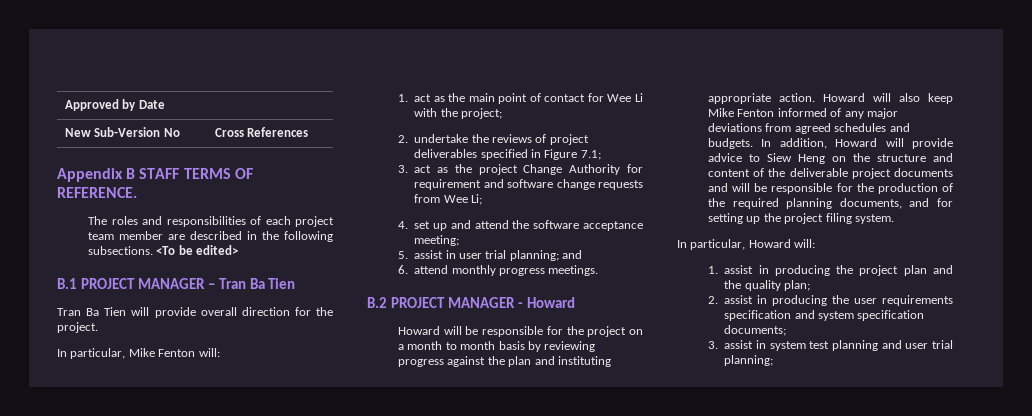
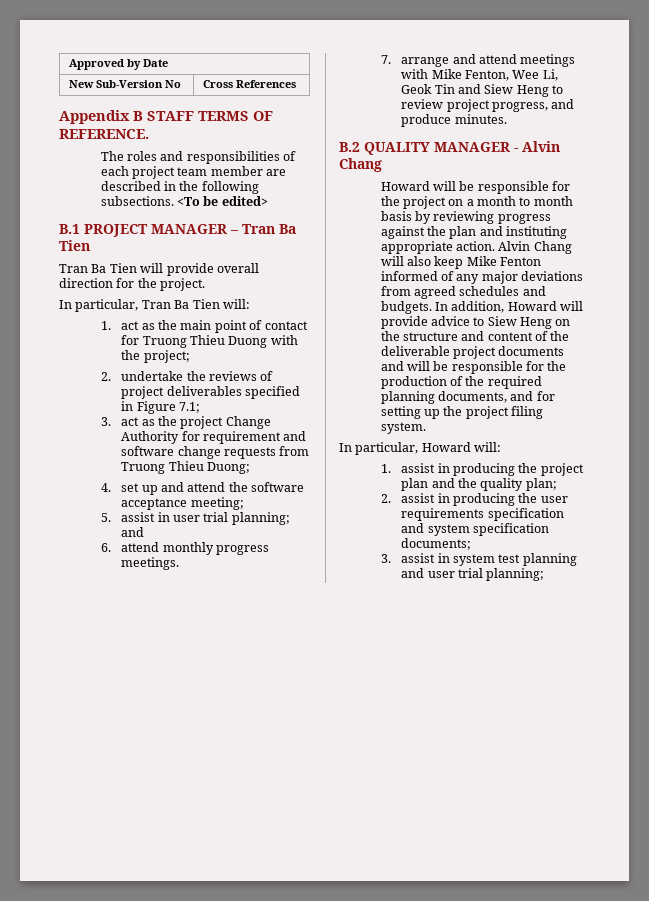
[128,348,196,357] Mike Fenton -> [141,299,220,309] Tran Ba Tien
[607,93,643,102] Wee Li -> [142,335,268,348] Truong Thieu Duong
[443,194,483,205] Wee Li; -> [121,461,251,474] Truong Thieu Duong;
(599, 270) none -> [380,54,576,67] [401,69,558,81] [401,84,564,97] [401,99,575,112] [401,114,507,127] // 7. arrange and attend meetings with Mike Fenton, Wee Li, Geok Tin and Siew Heng to review project progress, and produce minutes.
[390,297,575,308] PROJECT MANAGER - Howard -> [364,141,560,155] [339,158,382,172] QUALITY MANAGER - Alvin Chang
[823,93,866,102] Howard -> [498,241,572,254] Alvin Chang

